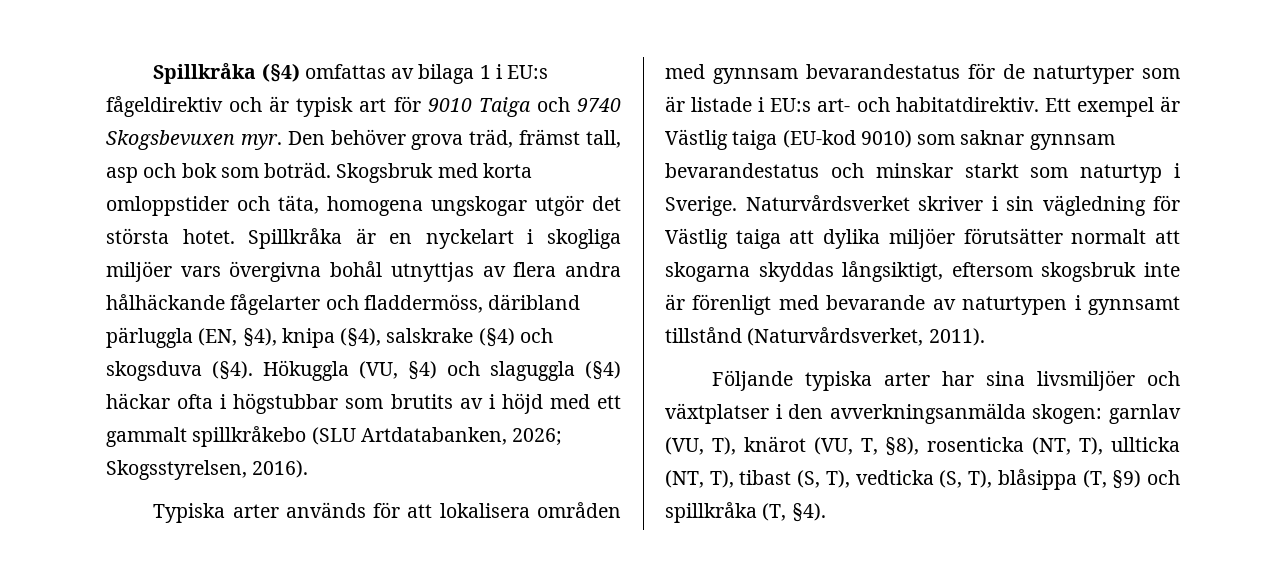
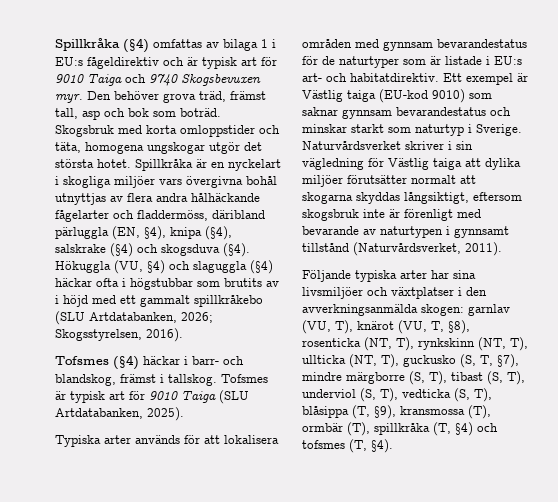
(309, 469) none -> [55,355,244,370] [55,374,268,386] [55,390,249,404] [55,407,184,421] // Tofsmes (§4) häckar i barr- och blandskog, främst i tallskog. Tofsmes är typisk art för 9010 Taiga (SLU Artdatabanken, 2025).
[1111,437,1180,452] [665,470,792,488] ullticka (NT, T), tibast -> [418,337,528,351] [302,354,519,368] [302,371,525,385] [302,389,356,398] rynkskinn (NT, T), ullticka (NT, T), guckusko (S, T, §7), mindre märgborre (S, T), tibast (S, T), underviol
[1112,470,1180,489] [665,502,757,523] §9) och spillkråka -> [374,405,491,419] [302,422,498,436] [302,440,345,449] §9), kransmossa (T), ormbär (T), spillkråka (T, §4) och tofsmes

